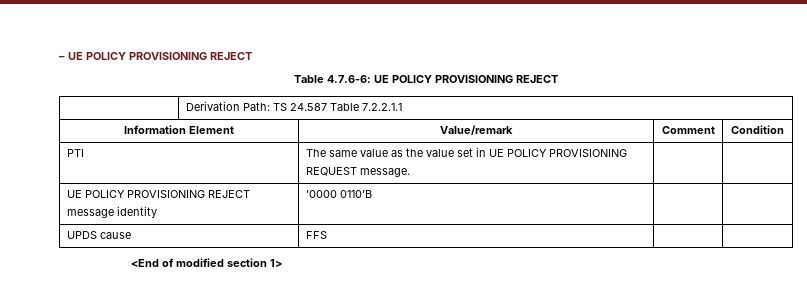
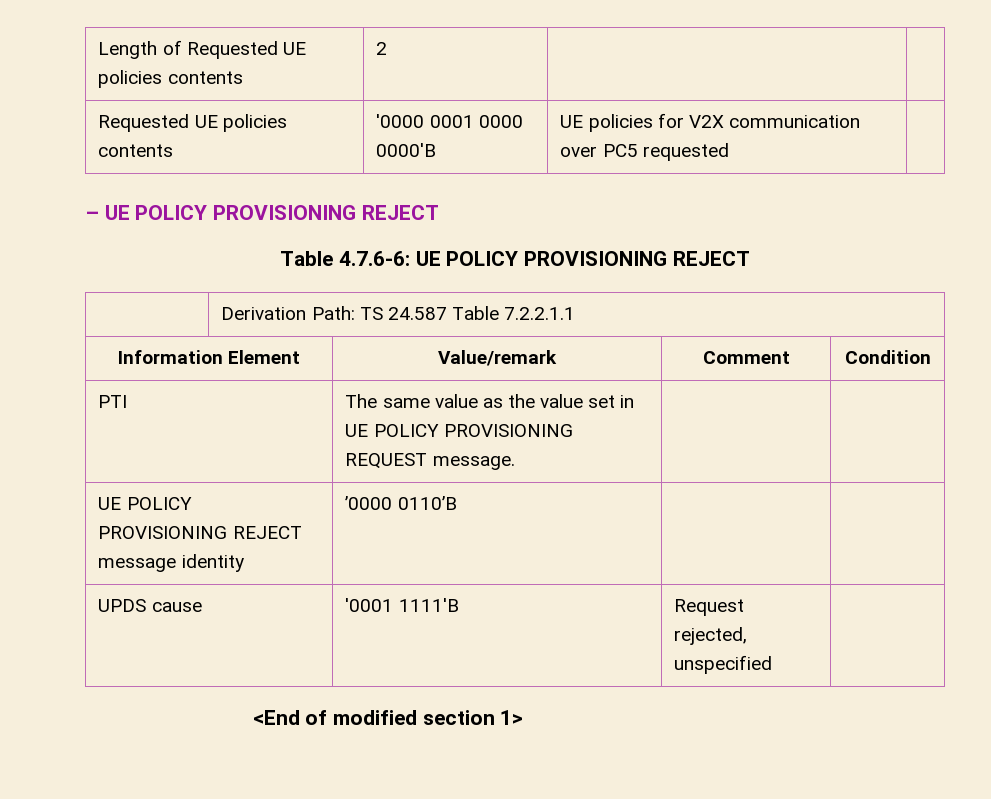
(59, 58) none -> [98,40,306,59] [98,70,243,88] [376,42,388,55] [98,114,287,132] [98,144,174,157] [376,114,523,128] [376,143,437,157] [560,113,860,132] [560,143,729,161] Length of Requested UE policies contents | 2 | | // Requested UE policies contents | '0000 0001 0000 0000'B | UE policies for V2X communication over PC5 requested | //
[305,231,327,239] FFS | -> [345,598,459,612] [674,599,745,616] [674,627,748,645] [674,655,773,674] '0001 1111'B | Request rejected, unspecified

